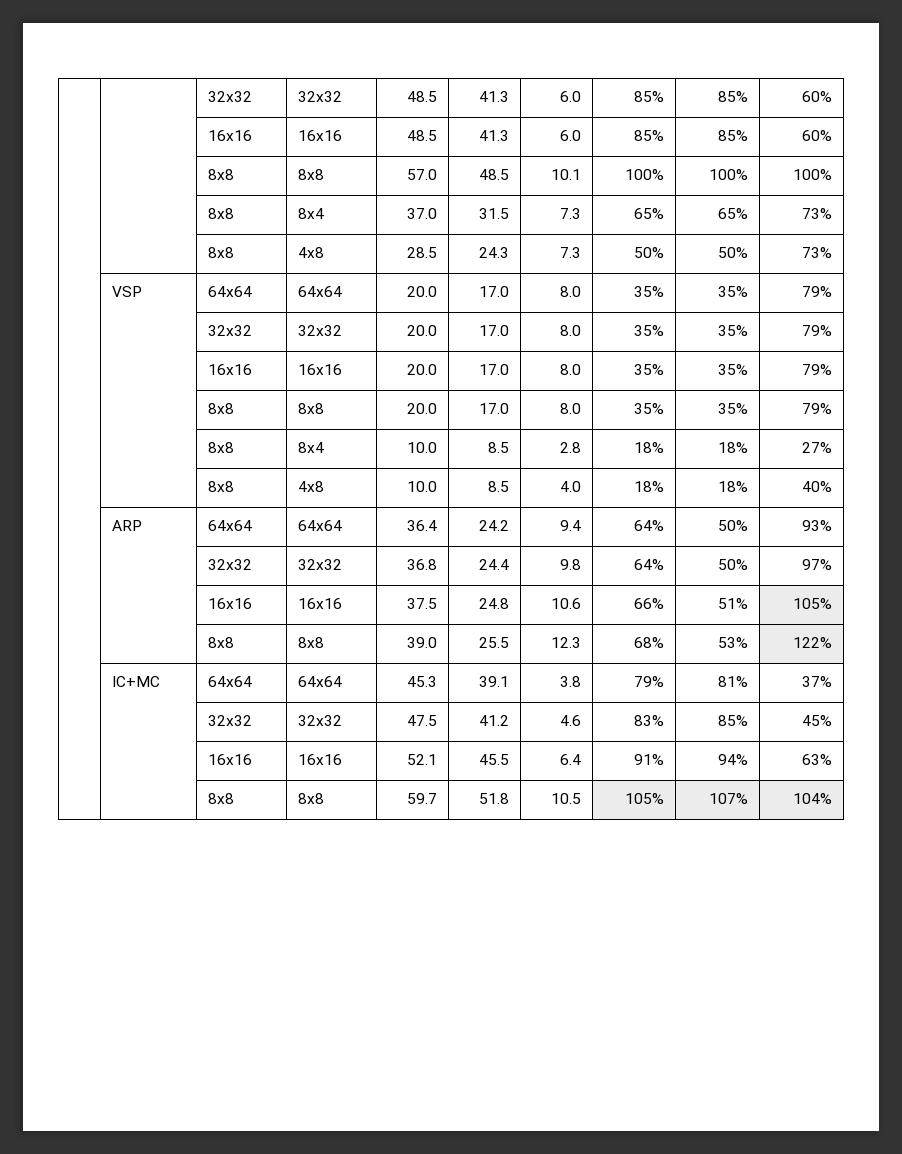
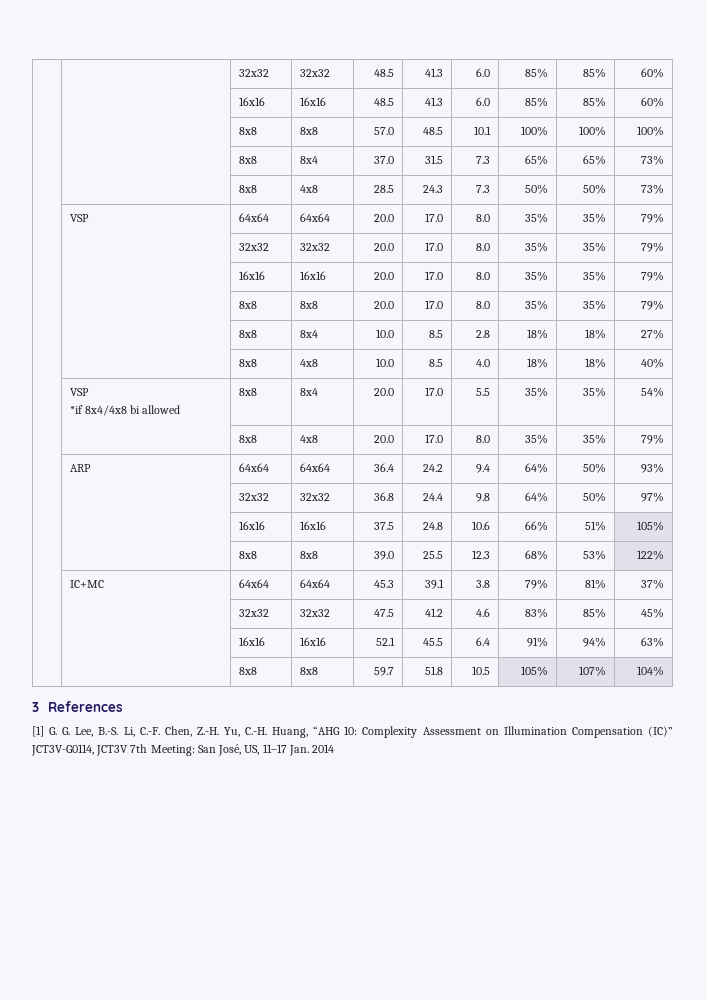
(832, 486) none -> [69,388,89,396] [69,405,181,416] [238,388,257,396] [299,388,318,396] [374,388,395,396] [425,387,444,396] [476,388,491,396] [525,387,549,397] [583,387,607,397] [641,387,665,397] [238,435,257,443] [299,435,318,443] [374,435,395,443] [425,434,444,443] [476,435,491,443] [525,434,549,444] [583,434,607,444] [641,434,665,444] // | VSP // *if 8x4/4x8 bi allowed | 8x8 | 8x4 | 20.0 | 17.0 | 5.5 | 35% | 35% | 54% // | | 8x8 | 4x8 | 20.0 | 17.0 | 8.0 | 35% | 35% | 79%
(832, 798) none -> [32,701,124,712] [32,726,673,738] [31,744,335,756] // 3 References // [1] G. G. Lee, B.-S. Li, C.-F. Chen, Z.-H. Yu, C.-H. Huang, “AHG 10: Complexity Assessment on Illumination Compensation (IC)” JCT3V-G0114, JCT3V 7th Meeting: San José, US, 11–17 Jan. 2014

